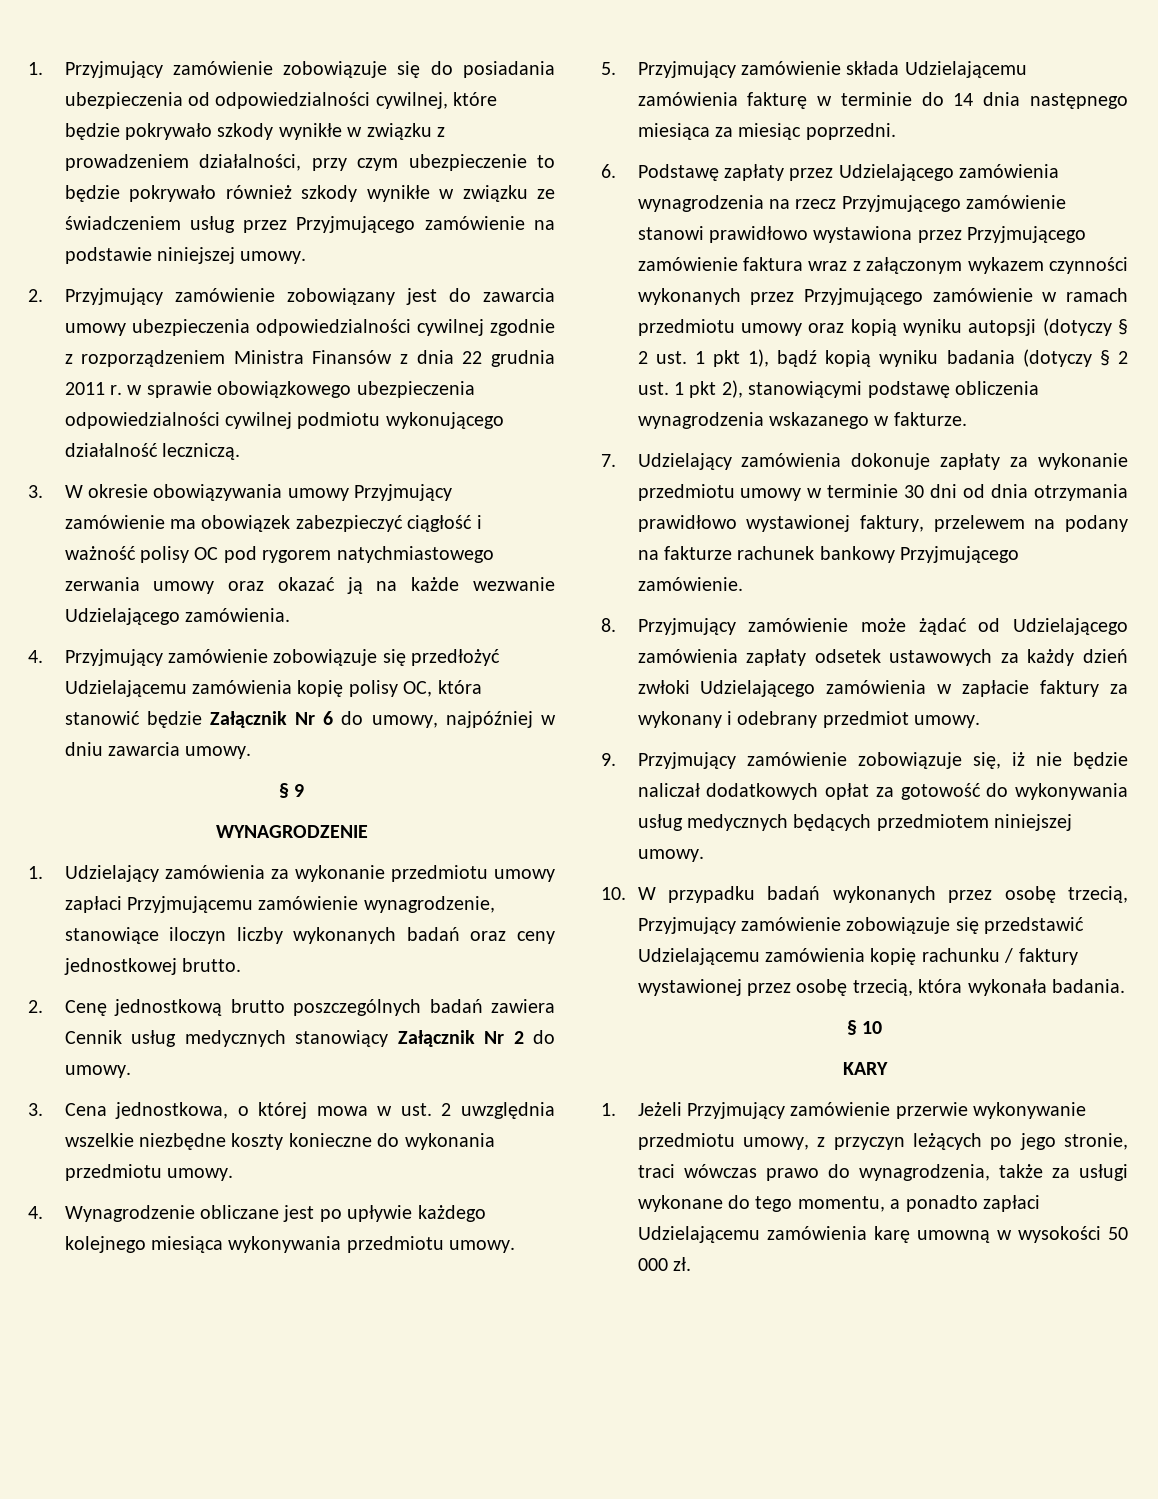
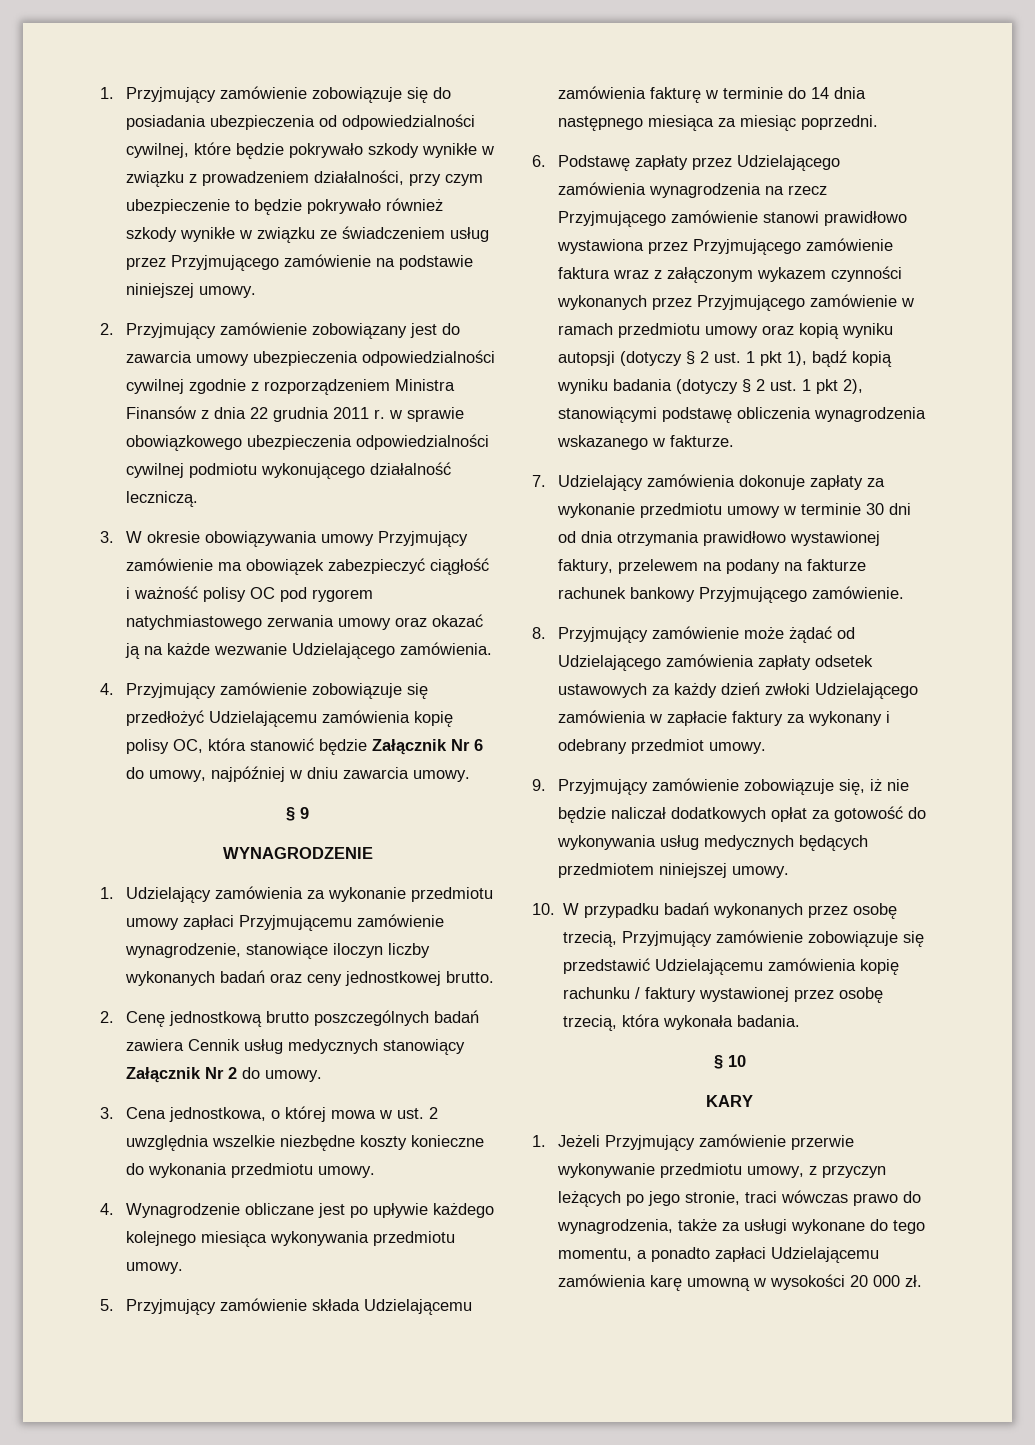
[1108,1227,1128,1240] 50 -> [849,1275,868,1287] 20

